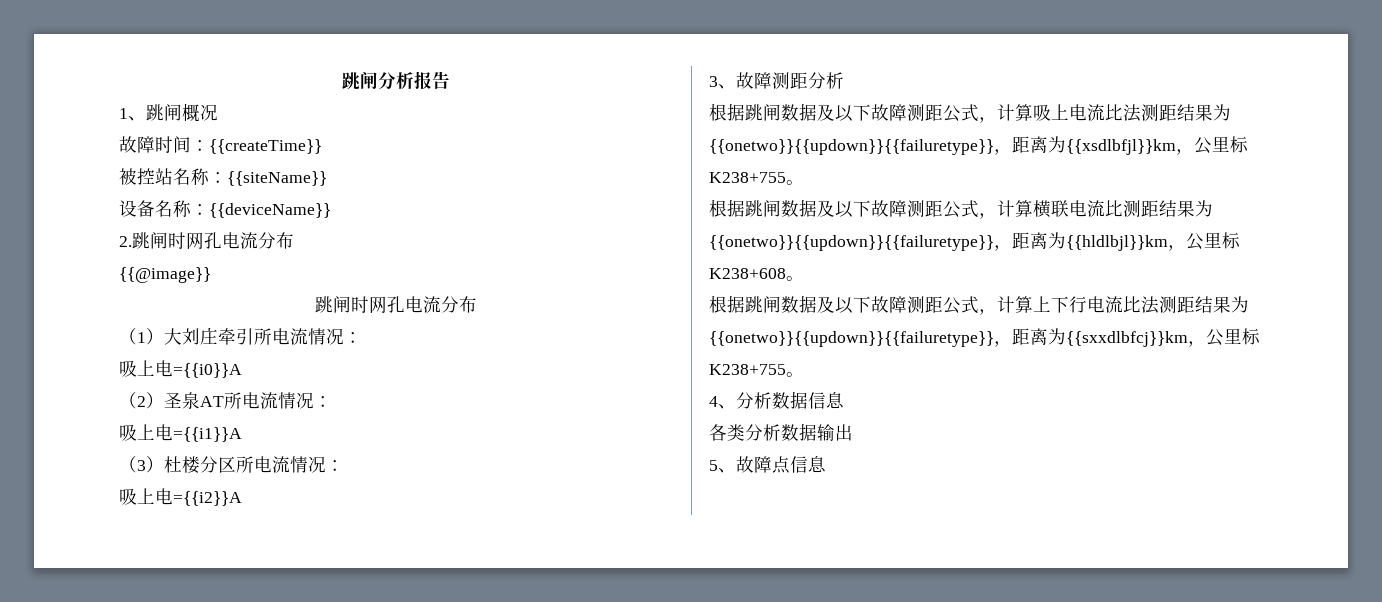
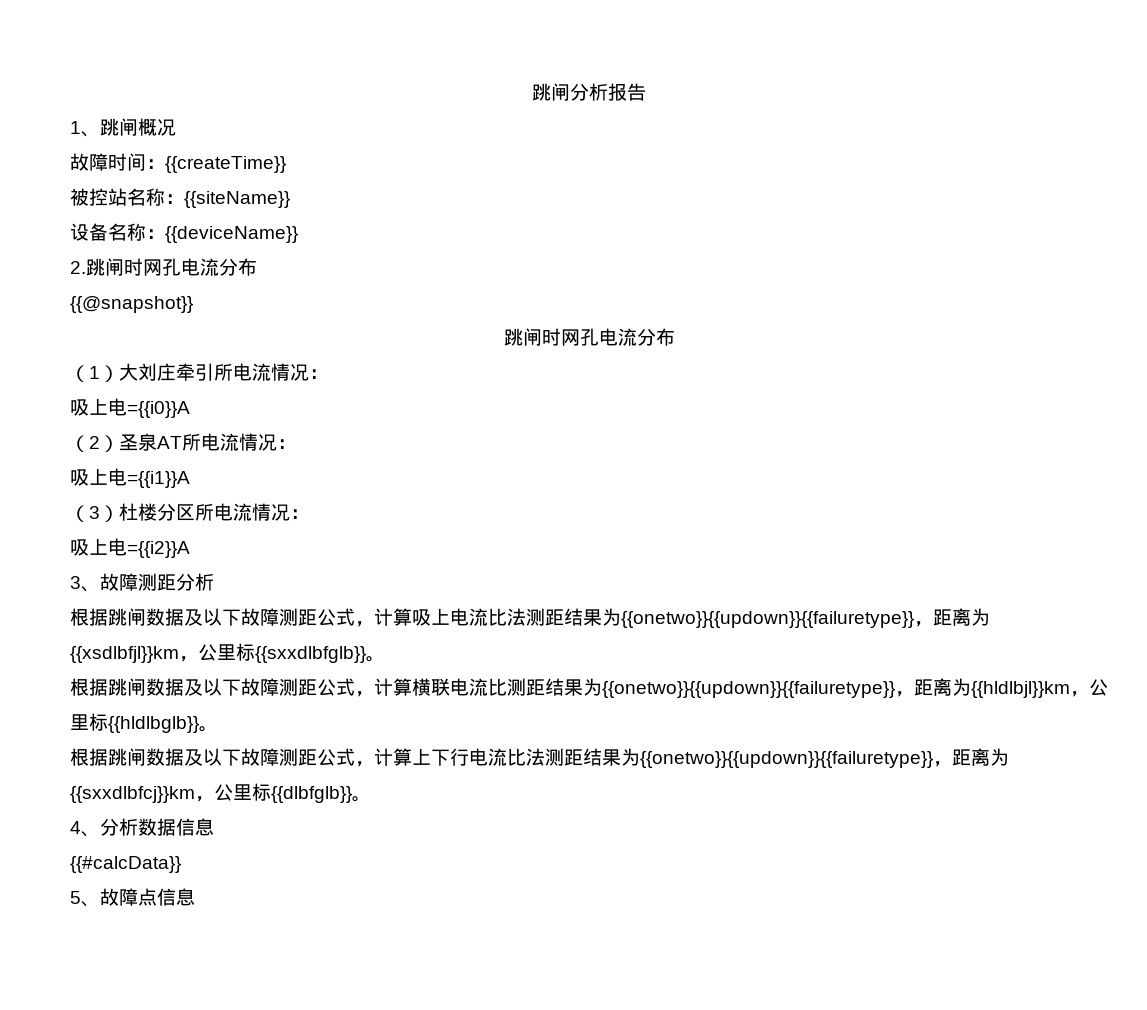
[119,267,211,283] {{@image}} -> [70,296,193,313] {{@snapshot}}
[709,172,786,183] K238+755 -> [255,646,366,663] {{sxxdlbfglb}}
[709,268,786,279] K238+608 -> [108,716,199,733] {{hldlbglb}}
[709,364,786,375] K238+755 -> [271,786,352,803] {{dlbfglb}}
[709,423,853,441] 各类分析数据输出 -> [70,856,181,873] {{#calcData}}

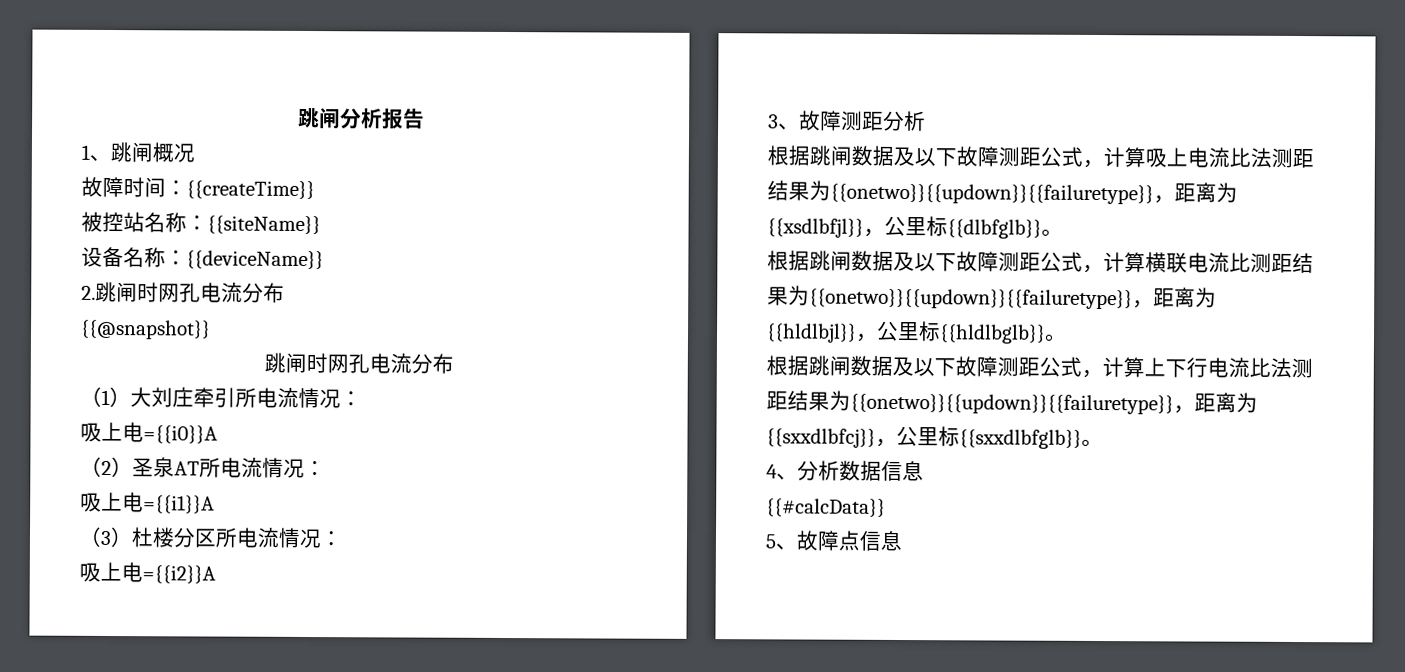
[70,643,366,663] {{xsdlbfjl}}km，公里标{{sxxdlbfglb}} -> [767,215,1042,239] {{xsdlbfjl}}，公里标{{dlbfglb}}
[971,681,1070,698] {{hldlbjl}}km -> [766,323,857,343] {{hldlbjl}}
[70,783,352,803] {{sxxdlbfcj}}km，公里标{{dlbfglb}} -> [766,425,1082,449] {{sxxdlbfcj}}，公里标{{sxxdlbfglb}}

